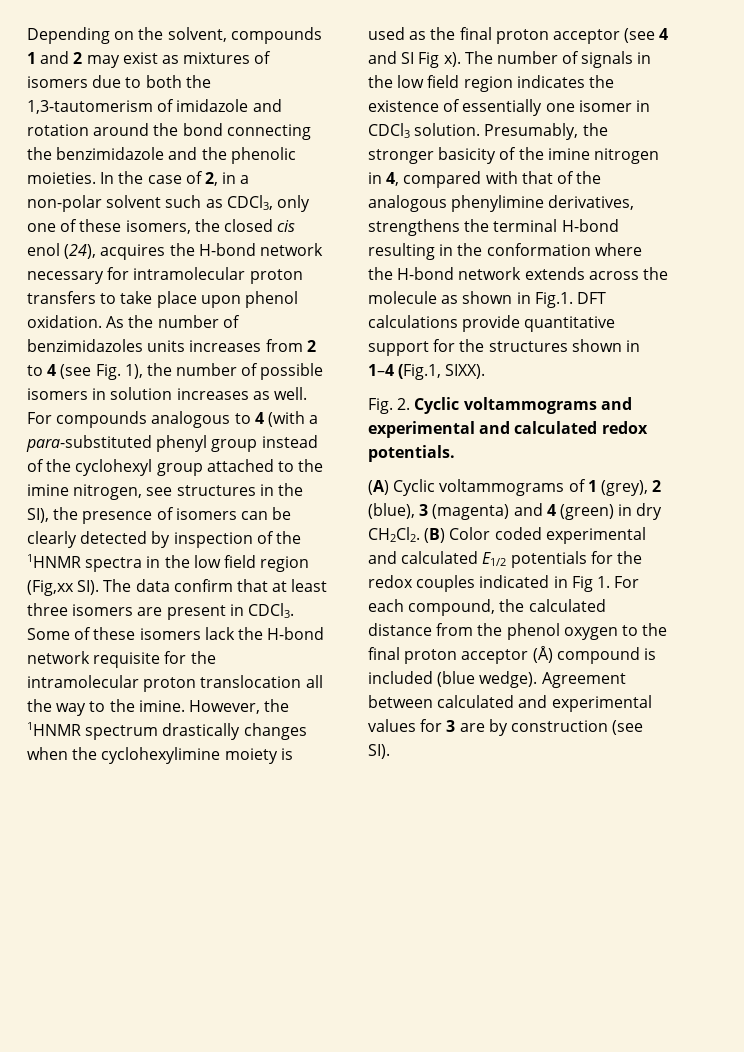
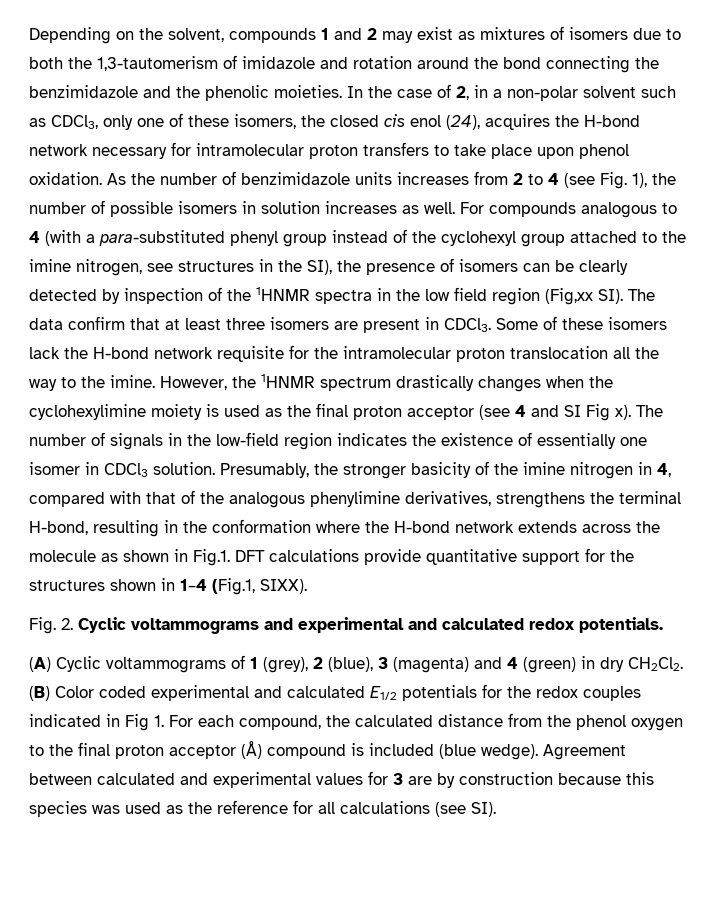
[27,339,143,352] benzimidazoles -> [241,172,350,185] benzimidazole
[397,75,460,88] low field -> [216,432,279,446] low-field
[561,219,619,232] H-bond -> [29,521,88,535] H-bond,
(608, 726) none -> [558,772,654,785] [29,800,430,817] because this species was used as the reference for all calculations

